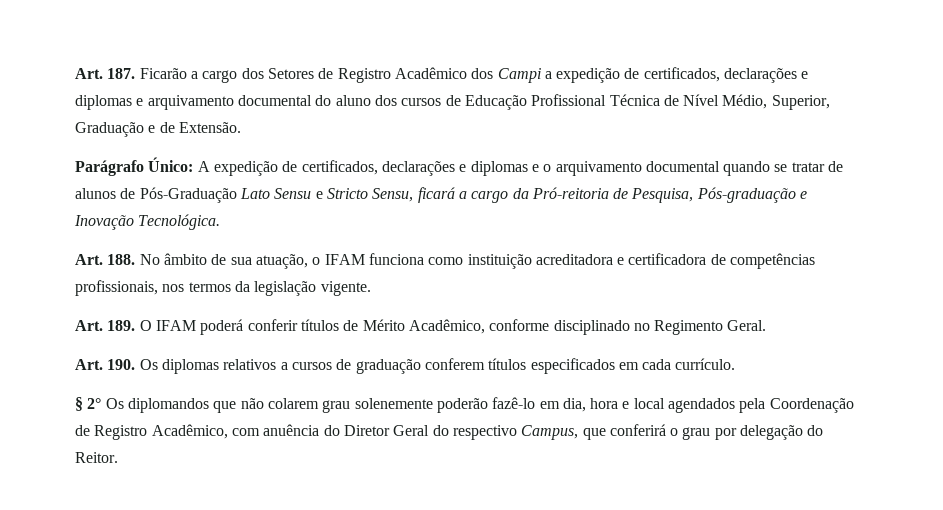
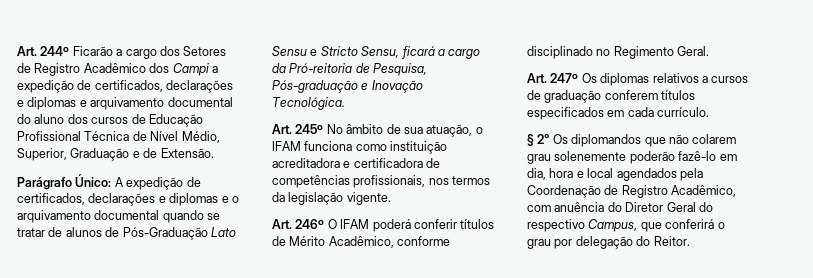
[75,68,136,79] Art. 187. -> [17,46,70,56] Art. 244º
[107,254,136,265] 188. -> [295,124,324,134] 245º
[107,320,136,331] 189. -> [295,219,325,229] 246º
[107,359,136,370] 190. -> [550,73,579,83] 247º

